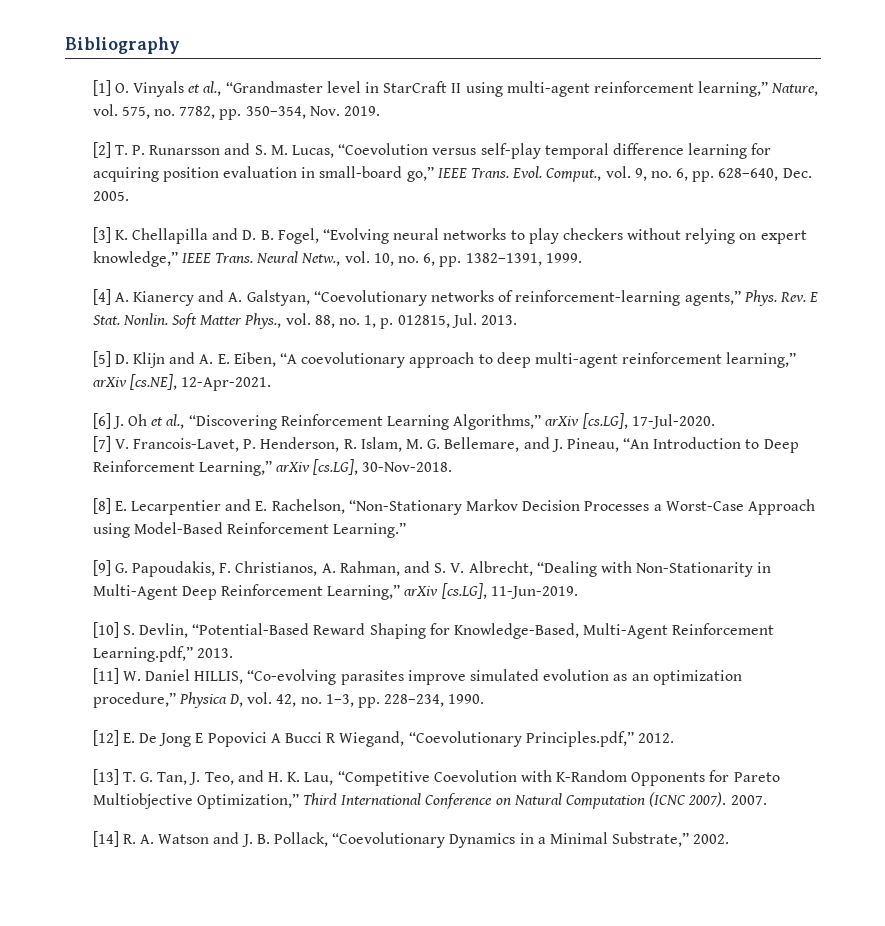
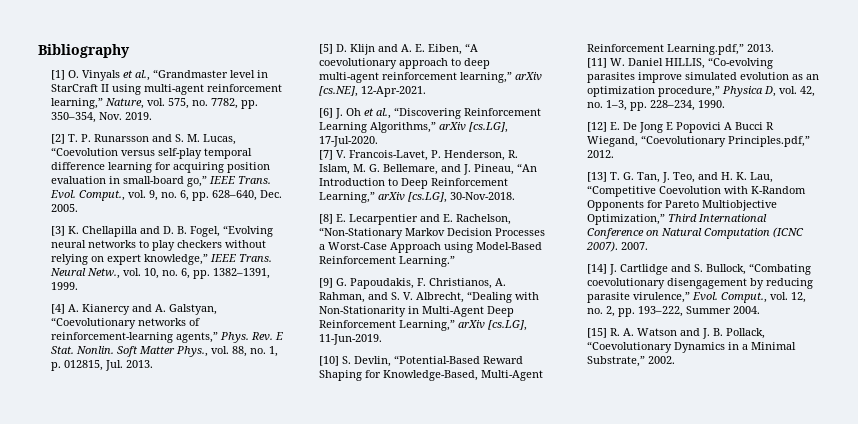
(119, 839) none -> [609,263,812,275] [587,278,814,289] [587,292,807,303] [587,306,761,317] [587,328,608,338] J. Cartlidge and S. Bullock, “Combating coevolutionary disengagement by reducing parasite virulence,” Evol. Comput., vol. 12, no. 2, pp. 193–222, Summer 2004. // [15]

